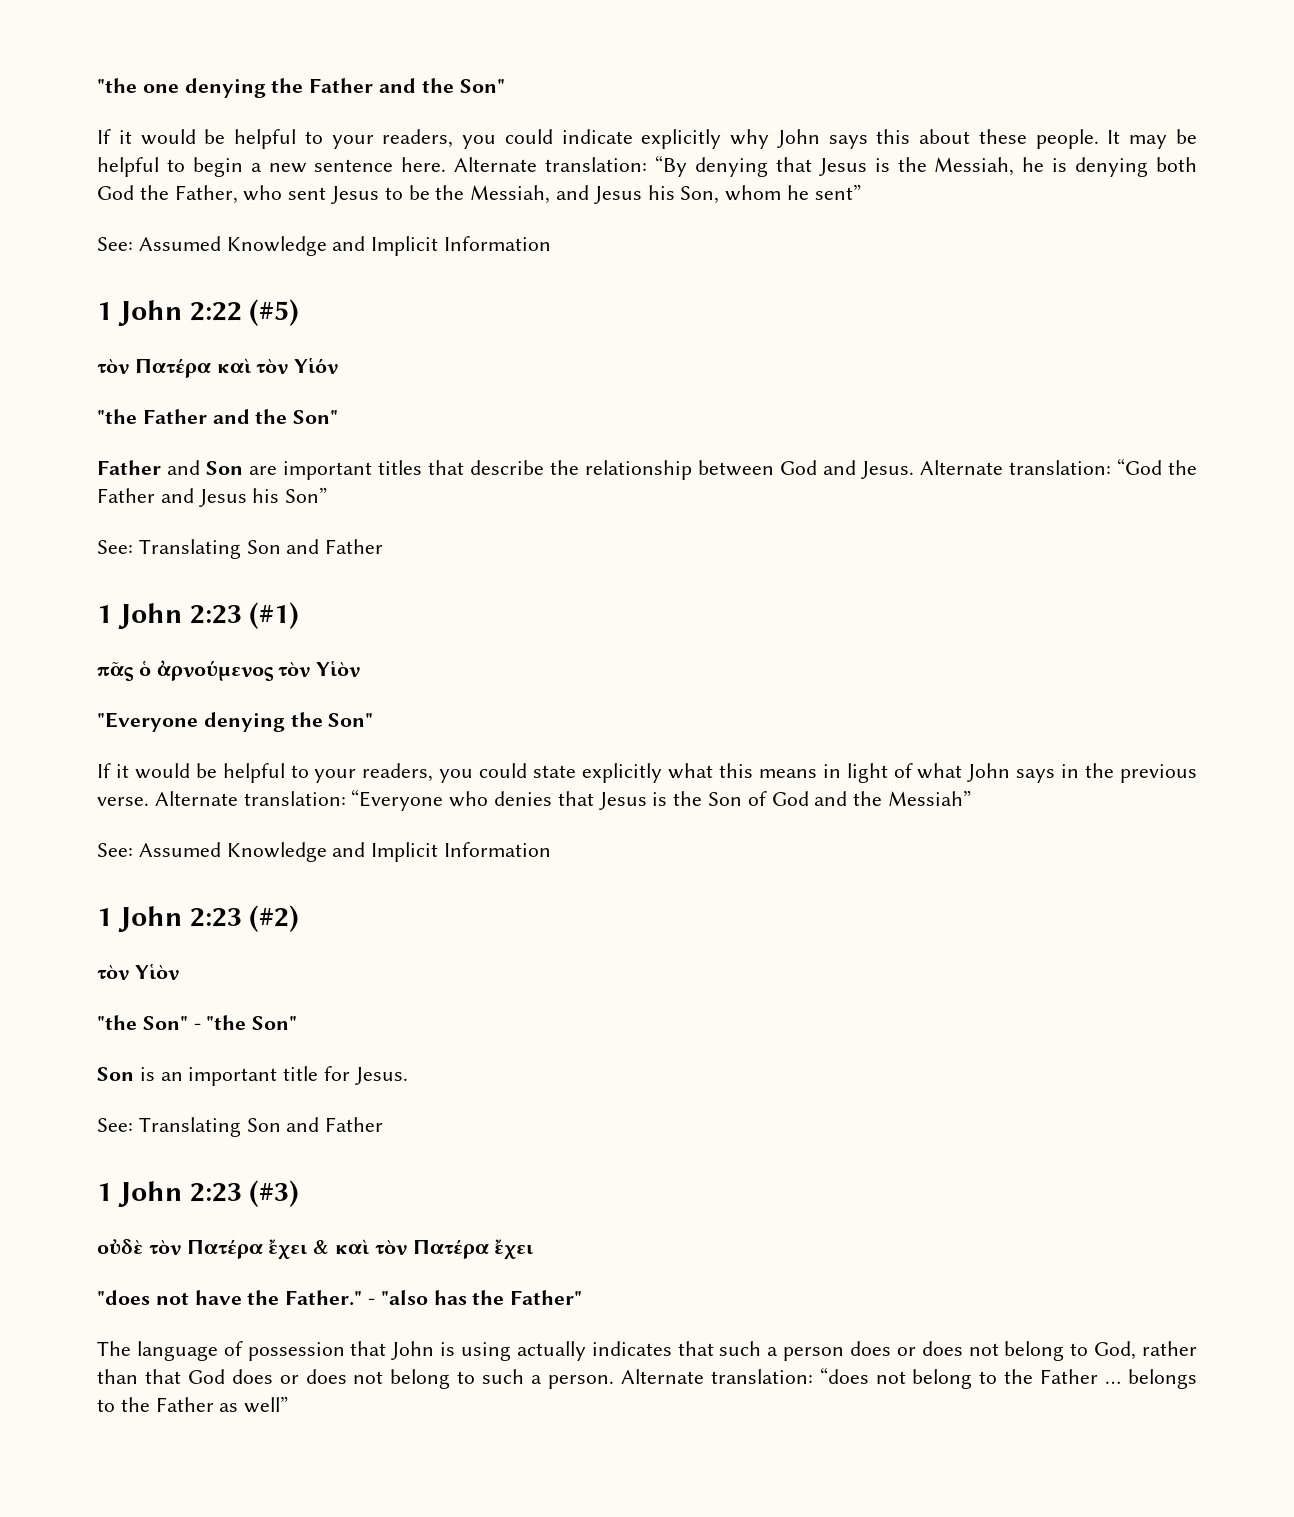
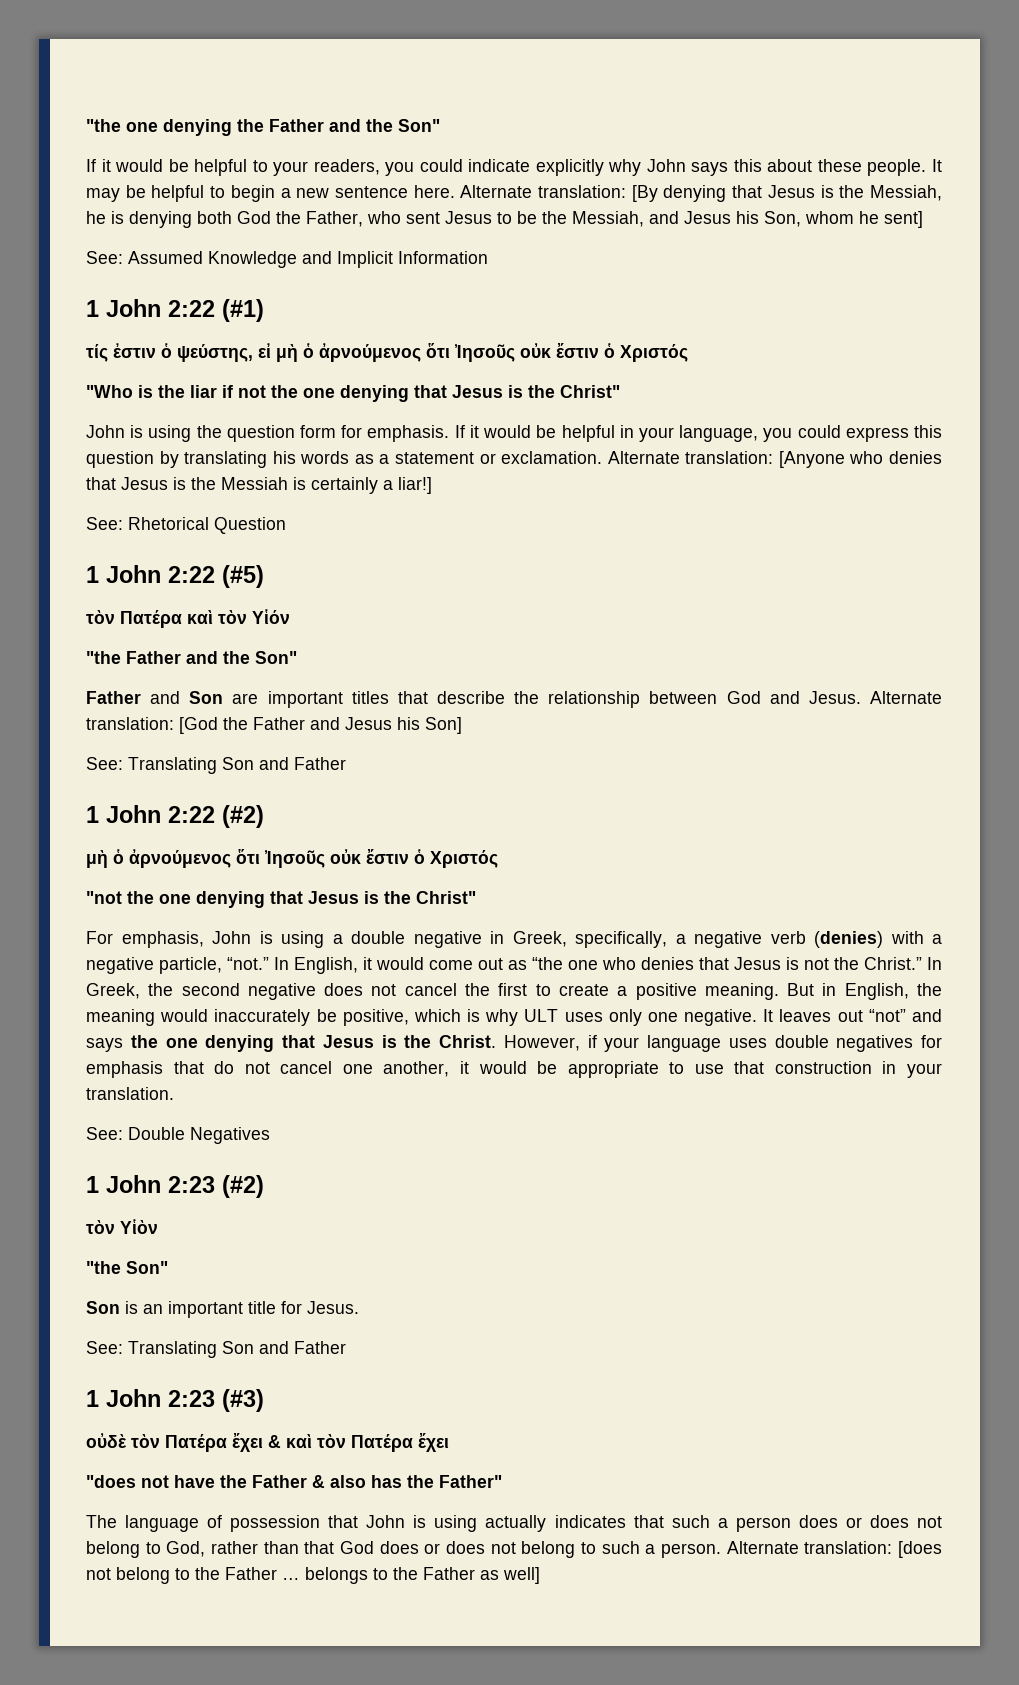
[655,155,688,177] “By -> [631,185,658,202] [By
[814,184,861,200] [97,236,552,256] sent” // See: Assumed Knowledge and Implicit Information -> [884,211,923,228] [86,251,488,268] [86,299,264,322] [86,343,688,362] [86,385,620,402] [86,425,943,442] [86,451,942,468] [86,477,432,494] [86,517,286,534] sent] // See: Assumed Knowledge and Implicit Information // 1 John 2:22 (#1) // τίς ἐστιν ὁ ψεύστης, εἰ μὴ ὁ ἀρνούμενος ὅτι Ἰησοῦς οὐκ ἔστιν ὁ Χριστός // "Who is the liar if not the one denying that Jesus is the Christ" // John is using the question form for emphasis. If it would be helpful in your language, you could express this question by translating his words as a statement or exclamation. Alternate translation: [Anyone who denies that Jesus is the Messiah is certainly a liar!] // See: Rhetorical Question
[1117,458,1162,475] “God -> [179,717,218,734] [God
[285,487,328,503] [97,539,384,559] [97,602,300,629] [97,660,361,681] [97,712,374,732] [97,763,1197,783] [97,789,972,811] [97,842,552,862] Son” // See: Translating Son and Father // 1 John 2:23 (#1) // πᾶς ὁ ἀρνούμενος τὸν Υἱὸν // "Everyone denying the Son" // If it would be helpful to your readers, you could state explicitly what this means in light of what John says in the previous verse. Alternate translation: “Everyone who denies that Jesus is the Son of God and the Messiah” // See: Assumed Knowledge and Implicit Information -> [425,717,462,734] [86,757,346,774] [86,805,264,828] [86,849,498,868] [86,891,476,908] [86,931,942,948] [86,957,942,974] [86,983,942,1000] [86,1009,942,1026] [86,1035,942,1052] [86,1061,942,1078] [86,1087,174,1100] [86,1127,270,1144] Son] // See: Translating Son and Father // 1 John 2:22 (#2) // μὴ ὁ ἀρνούμενος ὅτι Ἰησοῦς οὐκ ἔστιν ὁ Χριστός // "not the one denying that Jesus is the Christ" // For emphasis, John is using a double negative in Greek, specifically, a negative verb (denies) with a negative particle, “not.” In English, it would come out as “the one who denies that Jesus is not the Christ.” In Greek, the second negative does not cancel the first to create a positive meaning. But in English, the meaning would inaccurately be positive, which is why ULT uses only one negative. It leaves out “not” and says the one denying that Jesus is the Christ. However, if your language uses double negatives for emphasis that do not cancel one another, it would be appropriate to use that construction in your translation. // See: Double Negatives
[193,1015,298,1030] - "the Son" -> (168, 1267) none
[285,1290,428,1306] Father." - "also -> [252,1475,366,1488] Father & also
[819,1367,869,1384] “does -> [897,1541,942,1558] [does
[244,1396,289,1413] well” -> [503,1567,540,1584] well]

